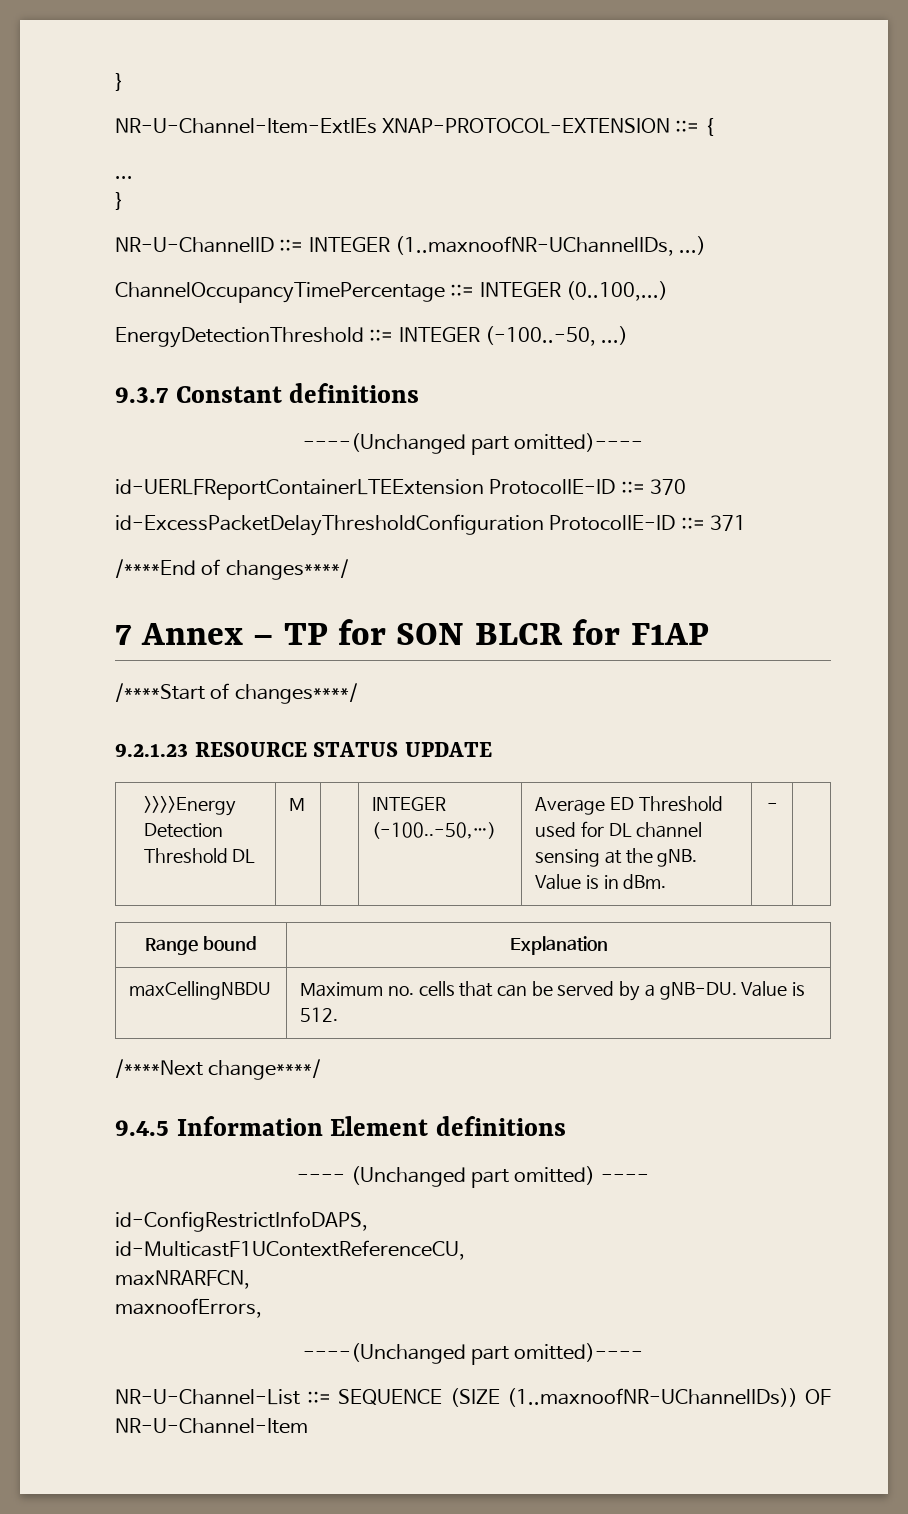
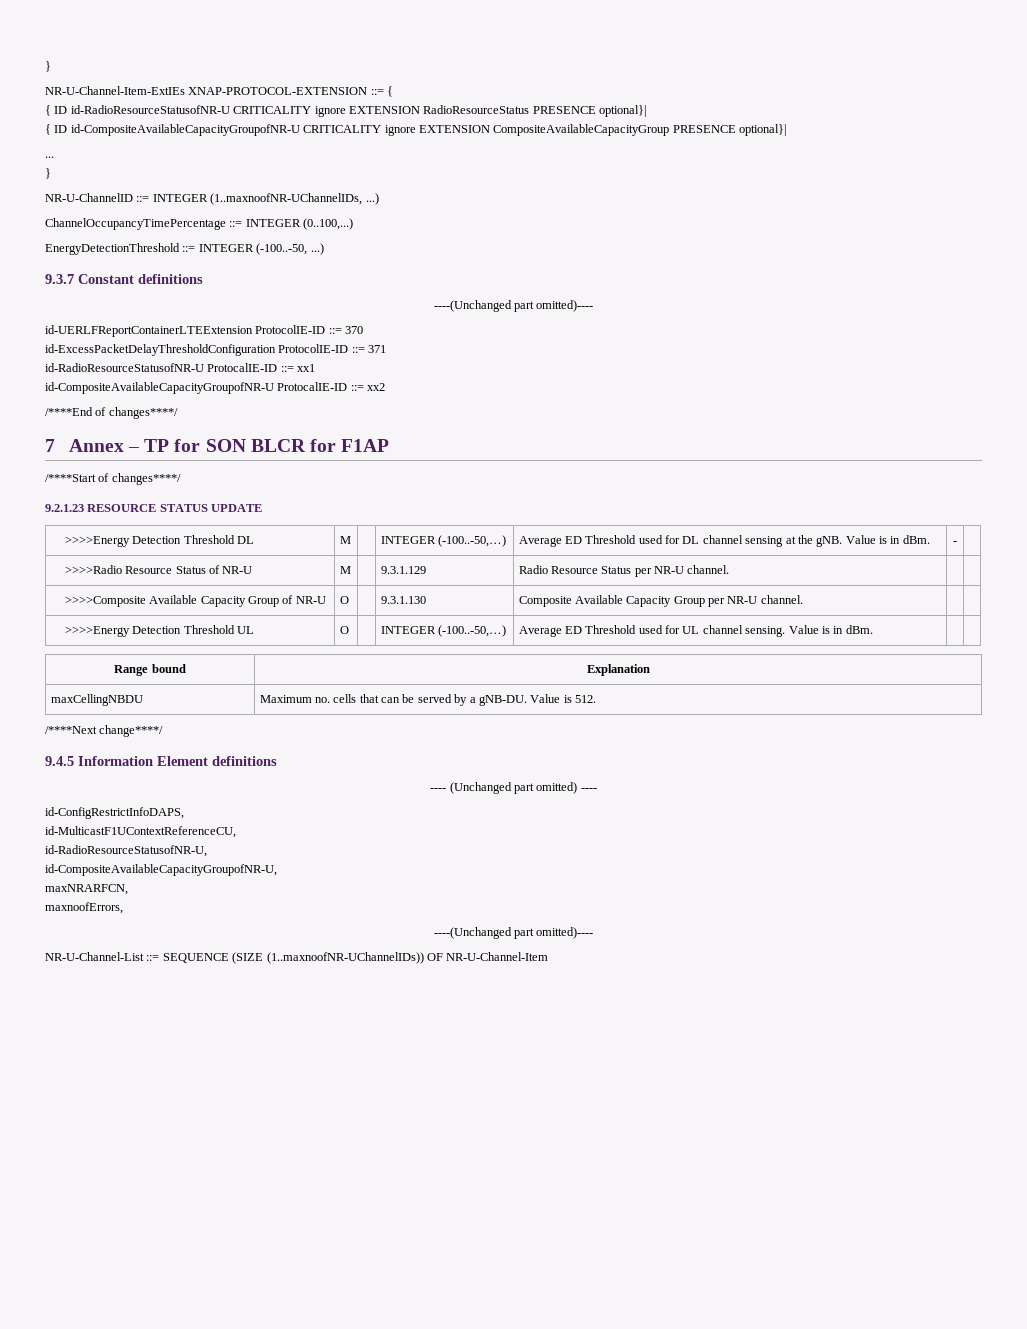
(714, 127) none -> [45,105,647,117] [45,124,787,136] // { ID id-RadioResourceStatusofNR-U CRITICALITY ignore EXTENSION RadioResourceStatus PRESENCE optional}| // { ID id-CompositeAvailableCapacityGroupofNR-U CRITICALITY ignore EXTENSION CompositeAvailableCapacityGroup PRESENCE optional}|
(746, 523) none -> [45,363,316,372] [45,382,386,394] // id-RadioResourceStatusofNR-U ProtocalIE-ID ::= xx1 // id-CompositeAvailableCapacityGroupofNR-U ProtocalIE-ID ::= xx2
(778, 806) none -> [64,565,253,574] [339,566,351,574] [380,566,426,574] [518,565,730,577] [64,595,326,607] [339,596,349,604] [380,596,426,604] [518,595,803,607] [64,625,254,637] [339,626,349,634] [380,625,506,637] [518,625,873,637] // >>>>Radio Resource Status of NR-U | M | | 9.3.1.129 | Radio Resource Status per NR-U channel. | | // >>>>Composite Available Capacity Group of NR-U | O | | 9.3.1.130 | Composite Available Capacity Group per NR-U channel. | | // >>>>Energy Detection Threshold UL | O | | INTEGER (-100..-50,…) | Average ED Threshold used for UL channel sensing. Value is in dBm. | |
(465, 1250) none -> [45,845,207,857] [45,864,277,876] // id-RadioResourceStatusofNR-U, // id-CompositeAvailableCapacityGroupofNR-U,

